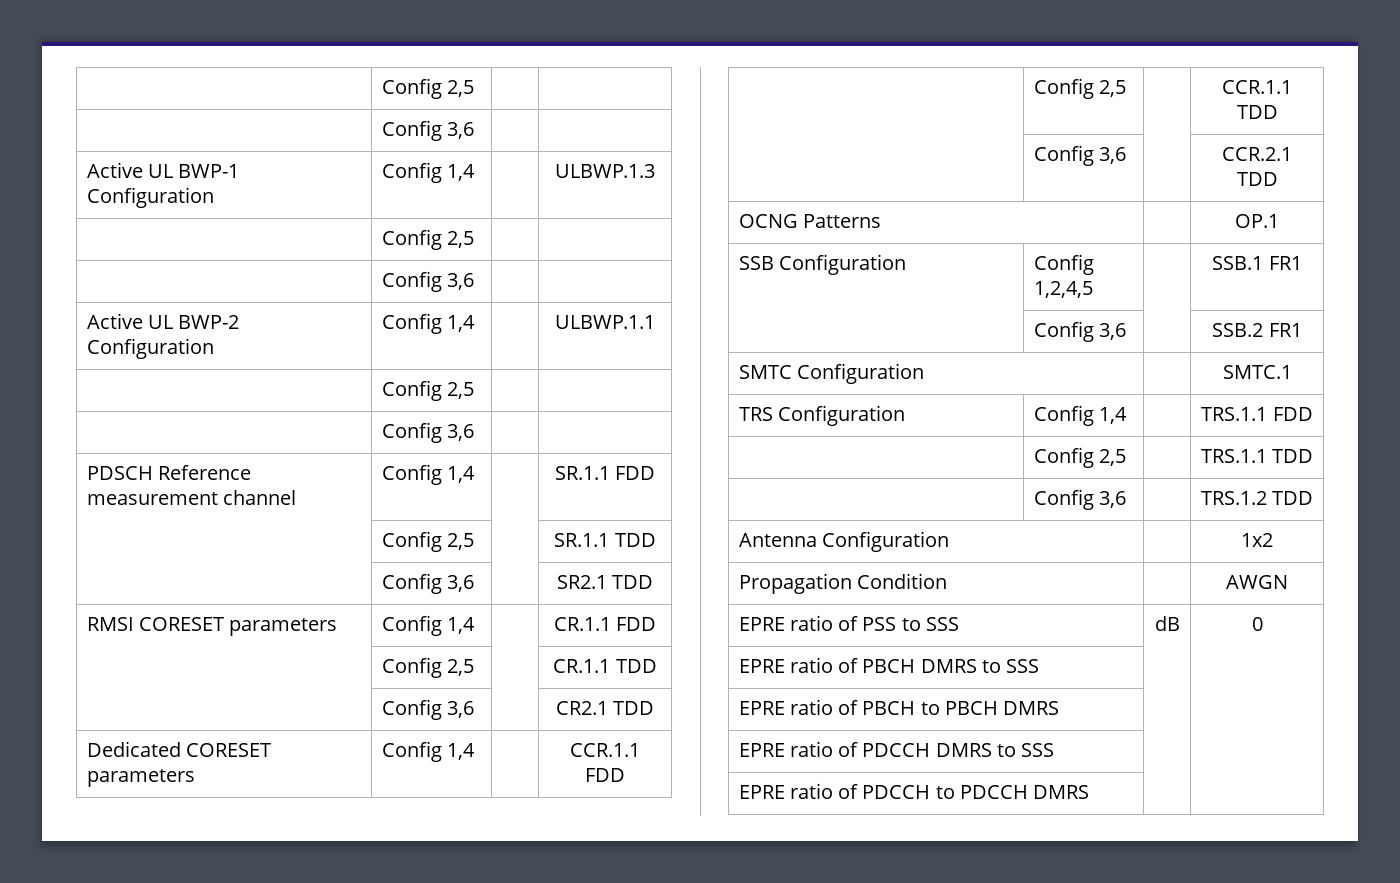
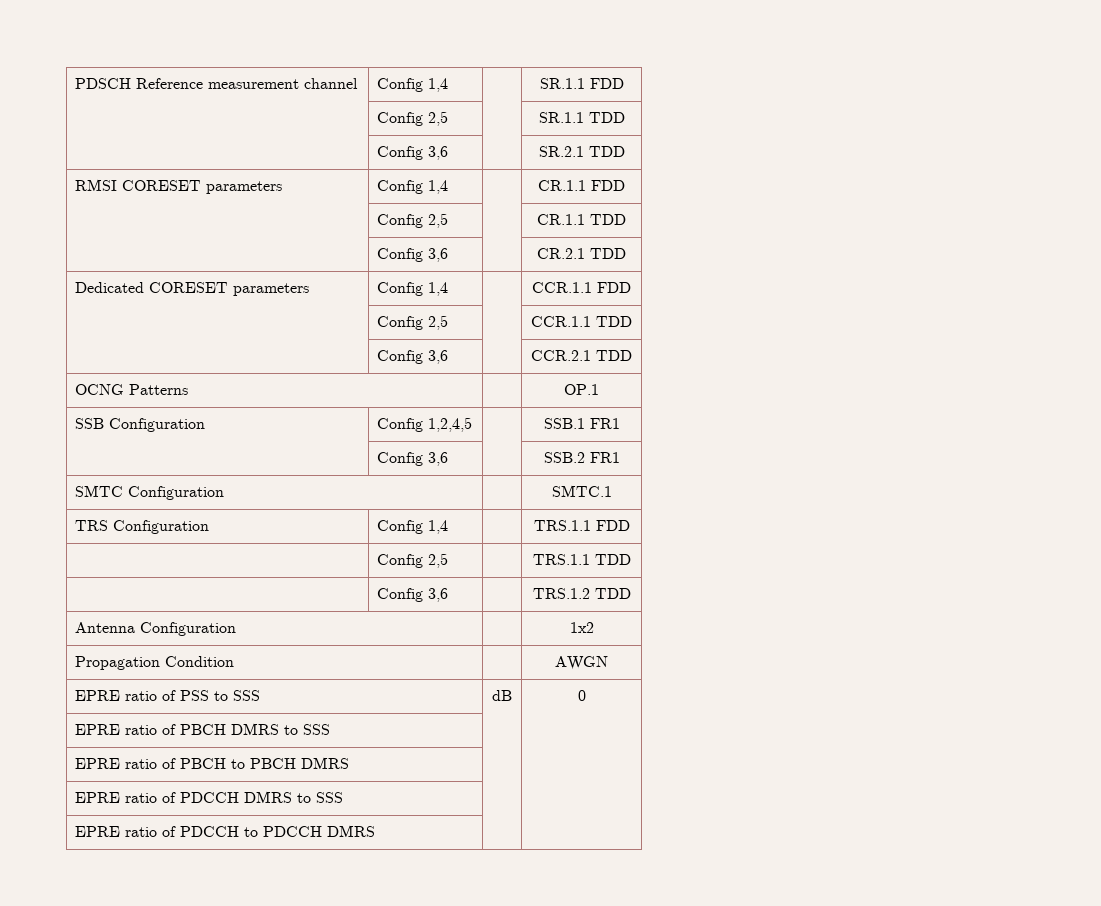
[381,78,474,99] [381,120,474,141] [86,162,240,178] [86,187,214,208] [381,162,475,183] [554,164,656,178] [381,229,474,250] [381,271,474,292] [86,313,240,329] [86,338,214,359] [381,313,475,334] [554,315,656,329] [381,380,474,401] [381,422,474,443] | Config 2,5 | | // | Config 3,6 | | // Active UL BWP-1 Configuration | Config 1,4 | | ULBWP.1.3 // | Config 2,5 | | // | Config 3,6 | | // Active UL BWP-2 Configuration | Config 1,4 | | ULBWP.1.1 // | Config 2,5 | | // | Config 3,6 | | // -> (74, 83) none
[556,575,607,589] SR2.1 -> [538,146,584,157] SR.2.1
[555,701,608,715] CR2.1 -> [537,248,585,259] CR.2.1

